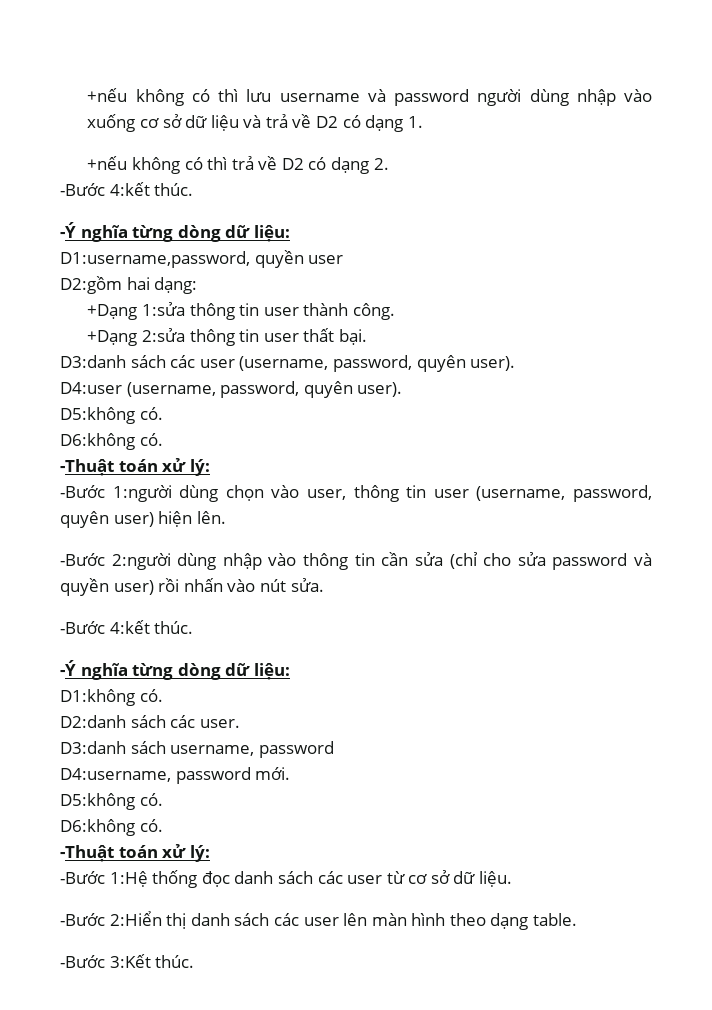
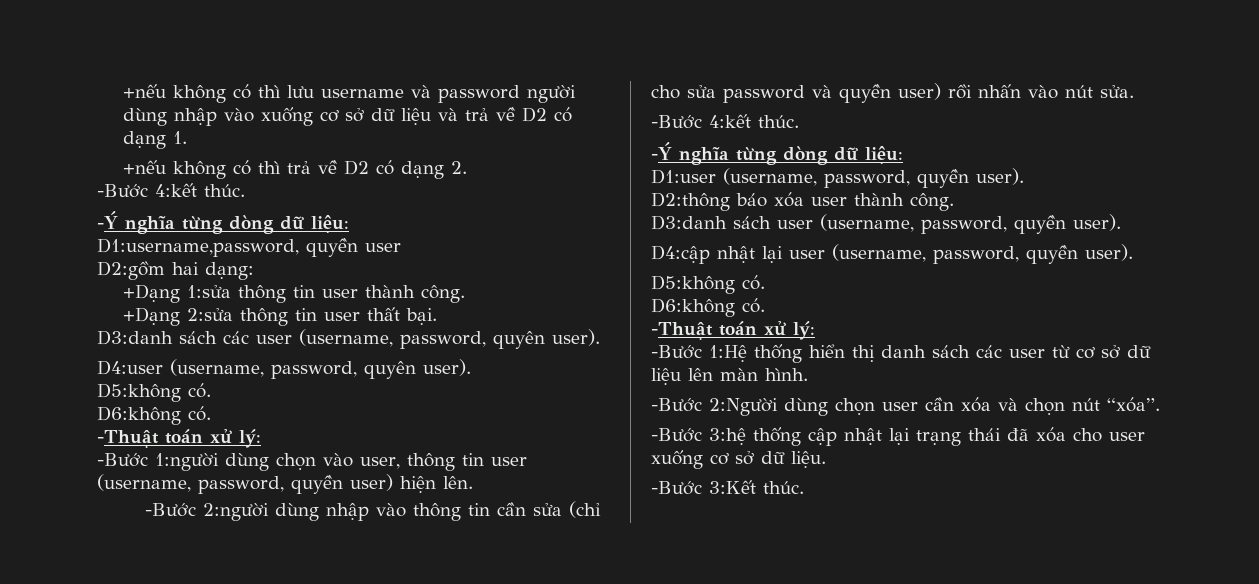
[60,511,109,528] quyên -> [291,475,343,494] quyền
[60,689,163,706] [60,715,240,728] [60,741,334,758] [60,767,291,784] D1:không có. // D2:danh sách các user. // D3:danh sách username, password // D4:username, password mới. -> [651,168,1024,188] [651,192,954,211] [651,214,1121,234] [651,244,1133,264] D1:user (username, password, quyền user). // D2:thông báo xóa user thành công. // D3:danh sách user (username, password, quyền user). // D4:cập nhật lại user (username, password, quyền user).
[201,871,230,887] đọc -> [809,344,875,363] hiển thị
[479,871,513,887] [60,911,578,930] liệu. // -Bước 2:Hiển thị danh sách các user lên màn hình theo dạng table. -> [651,368,808,386] [651,397,1160,416] [651,427,1145,446] [651,450,826,469] liệu lên màn hình. // -Bước 2:Người dùng chọn user cần xóa và chọn nút “xóa”. // -Bước 3:hệ thống cập nhật lại trạng thái đã xóa cho user xuống cơ sở dữ liệu.

